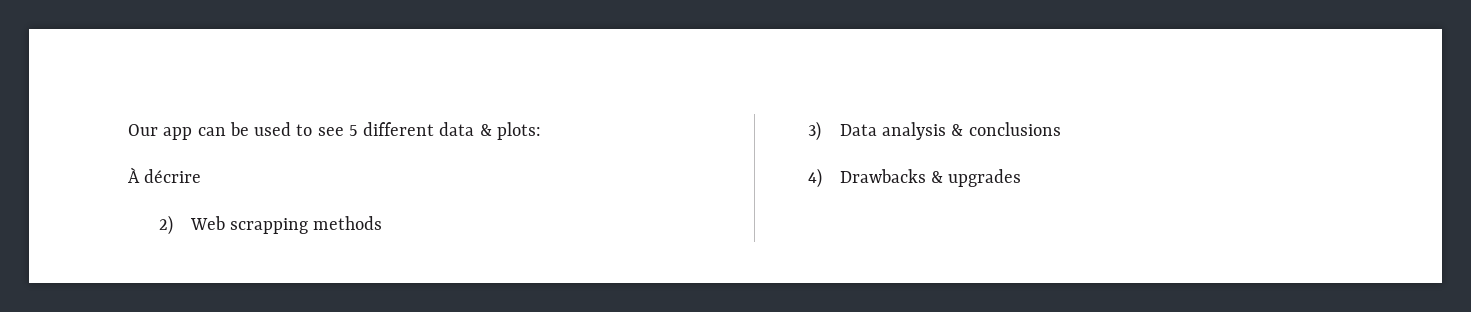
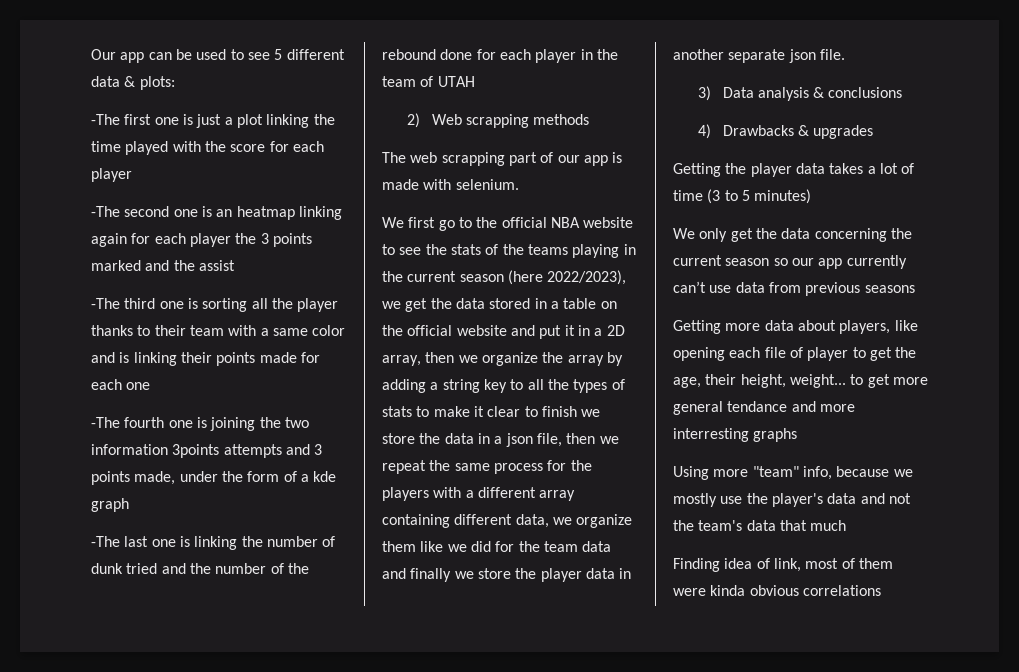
[128,167,202,183] [159,215,383,235] À décrire // 2) Web scrapping methods -> [91,114,335,128] [91,141,324,155] [91,168,132,182] [91,206,342,220] [91,233,312,247] [91,260,235,271] [91,298,339,312] [91,325,346,336] [91,352,320,366] [91,379,151,390] [91,417,309,431] [91,444,323,458] [91,471,337,485] [91,498,129,512] [91,536,336,550] [91,563,309,574] [382,49,618,63] [382,76,475,87] [406,113,590,128] [382,152,623,166] [382,179,519,190] [382,217,634,231] [382,244,636,258] [382,270,627,285] [382,298,617,312] [382,325,625,339] [382,352,623,366] [382,379,625,393] [382,406,601,417] [382,433,619,447] [382,460,592,474] [382,487,576,501] [382,514,633,528] [382,541,612,552] [382,568,632,582] [673,49,845,63] -The first one is just a plot linking the time played with the score for each player // -The second one is an heatmap linking again for each player the 3 points marked and the assist // -The third one is sorting all the player thanks to their team with a same color and is linking their points made for each one // -The fourth one is joining the two information 3points attempts and 3 points made, under the form of a kde graph // -The last one is linking the number of dunk tried and the number of the rebound done for each player in the team of UTAH // 2) Web scrapping methods // The web scrapping part of our app is made with selenium. // We first go to the official NBA website to see the stats of the teams playing in the current season (here 2022/2023), we get the data stored in a table on the official website and put it in a 2D array, then we organize the array by adding a string key to all the types of stats to make it clear to finish we store the data in a json file, then we repeat the same process for the players with a different array containing different data, we organize them like we did for the team data and finally we store the player data in another separate json file.
(1022, 178) none -> [673,163,915,177] [673,189,812,204] [673,228,912,242] [673,255,907,269] [673,281,915,296] [673,320,918,334] [673,347,917,361] [673,374,928,388] [673,401,855,415] [673,428,798,442] [673,466,913,480] [673,493,911,507] [673,520,847,531] [673,558,893,572] [673,585,881,596] // Getting the player data takes a lot of time (3 to 5 minutes) // We only get the data concerning the current season so our app currently can’t use data from previous seasons // Getting more data about players, like opening each file of player to get the age, their height, weight... to get more general tendance and more interresting graphs // Using more "team" info, because we mostly use the player's data and not the team's data that much // Finding idea of link, most of them were kinda obvious correlations

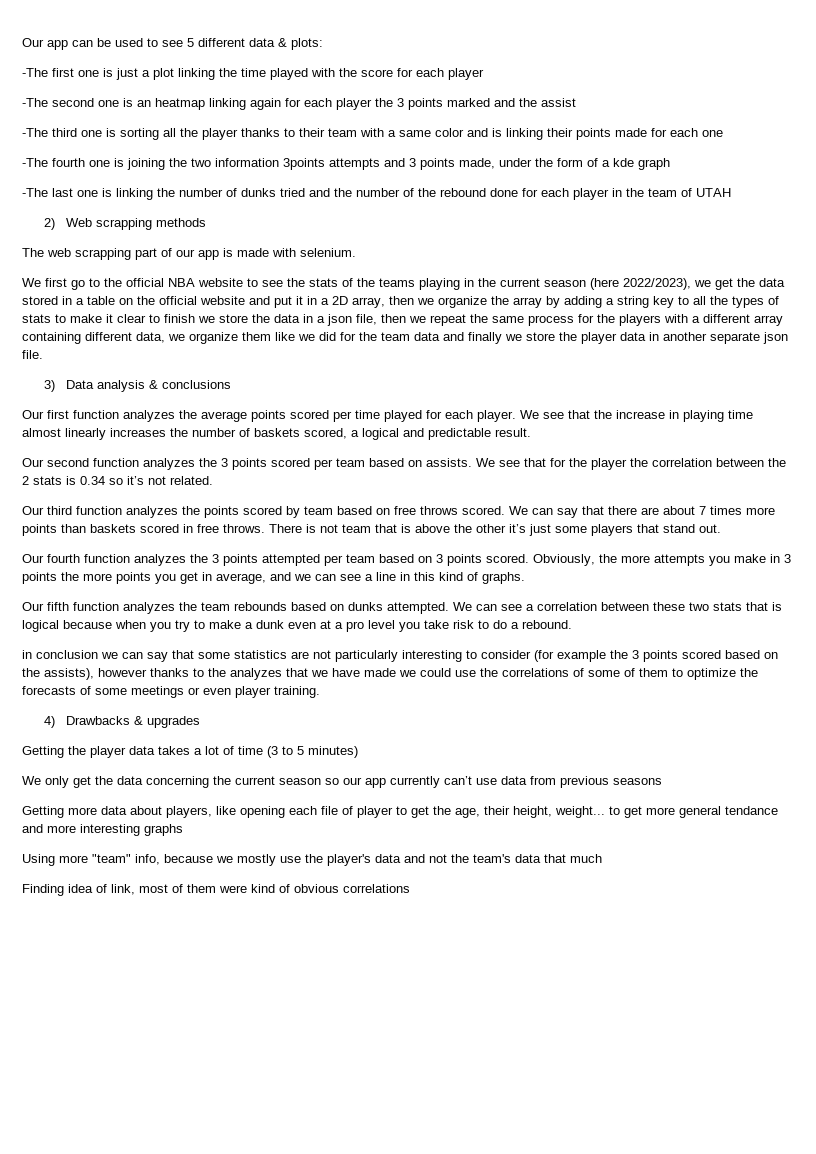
[91,563,123,574] dunk -> [241,188,276,197] dunks
(903, 92) none -> [22,410,753,422] [22,428,531,440] [22,458,786,470] [22,476,213,485] [22,506,775,518] [22,524,721,536] [22,554,791,566] [22,572,525,584] [22,602,782,614] [22,620,572,632] [22,650,778,662] [22,668,758,680] [22,686,320,698] // Our first function analyzes the average points scored per time played for each player. We see that the increase in playing time almost linearly increases the number of baskets scored, a logical and predictable result. // Our second function analyzes the 3 points scored per team based on assists. We see that for the player the correlation between the 2 stats is 0.34 so it’s not related. // Our third function analyzes the points scored by team based on free throws scored. We can say that there are about 7 times more points than baskets scored in free throws. There is not team that is above the other it’s just some players that stand out. // Our fourth function analyzes the 3 points attempted per team based on 3 points scored. Obviously, the more attempts you make in 3 points the more points you get in average, and we can see a line in this kind of graphs. // Our fifth function analyzes the team rebounds based on dunks attempted. We can see a correlation between these two stats that is logical because when you try to make a dunk even at a pro level you take risk to do a rebound. // in conclusion we can say that some statistics are not particularly interesting to consider (for example the 3 points scored based on the assists), however thanks to the analyzes that we have made we could use the correlations of some of them to optimize the forecasts of some meetings or even player training.
[673,428,749,442] interresting -> [80,824,140,836] interesting
[710,585,746,596] kinda -> [251,884,290,893] kind of

